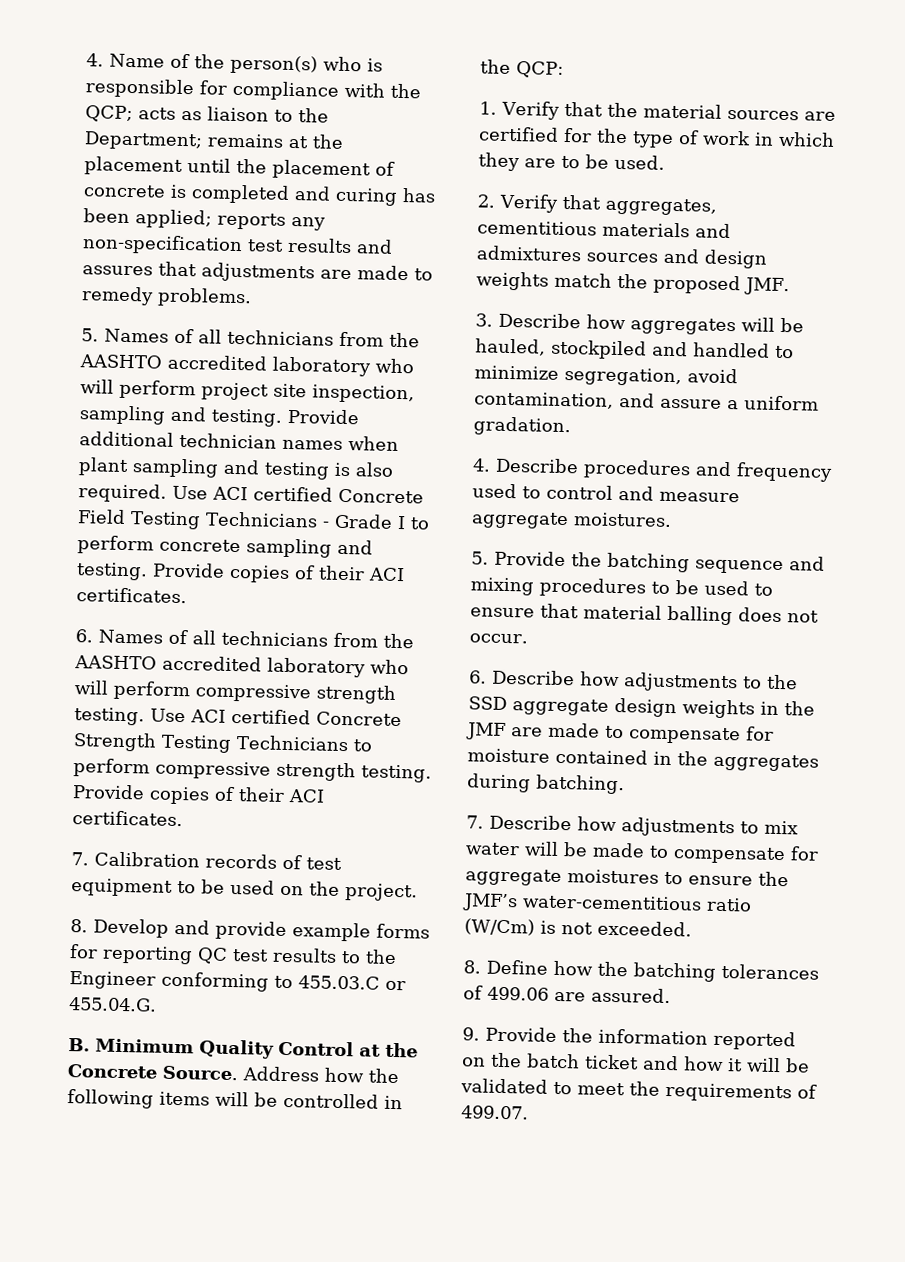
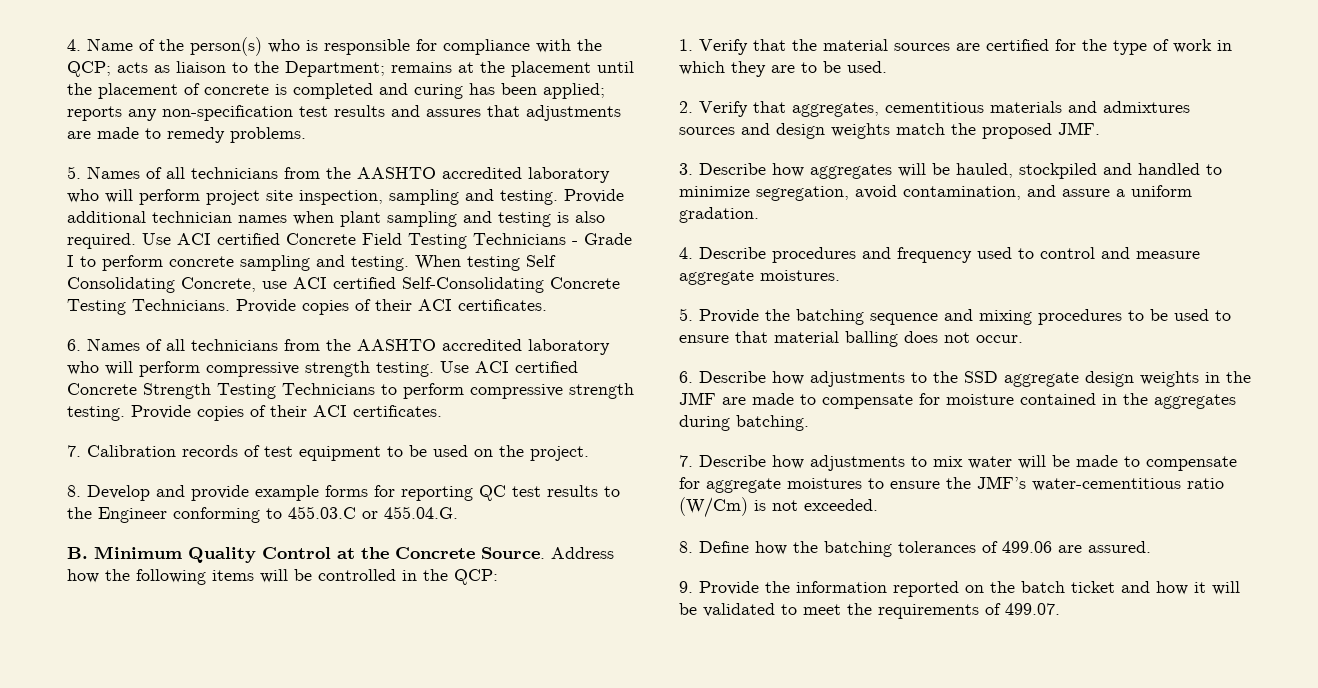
(148, 571) none -> [415,255,556,271] [67,277,620,293] [67,299,230,315] When testing Self Consolidating Concrete, use ACI certified Self-Consolidating Concrete Testing Technicians.

